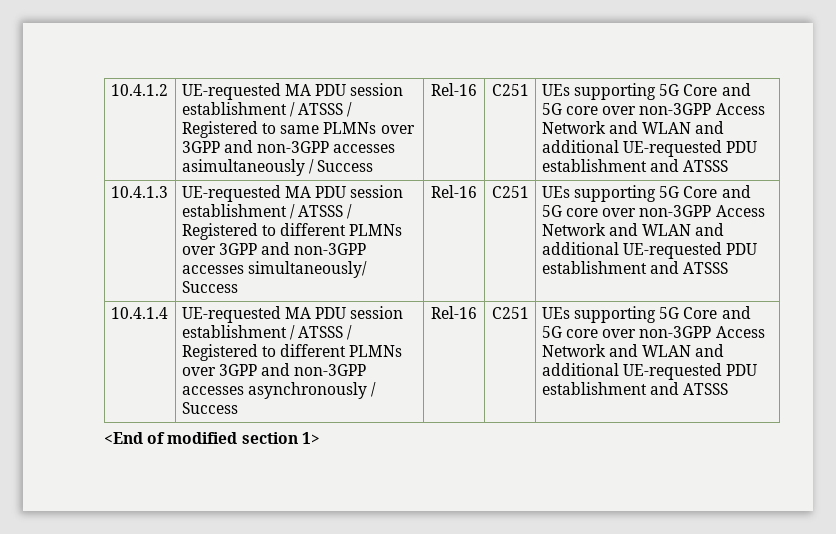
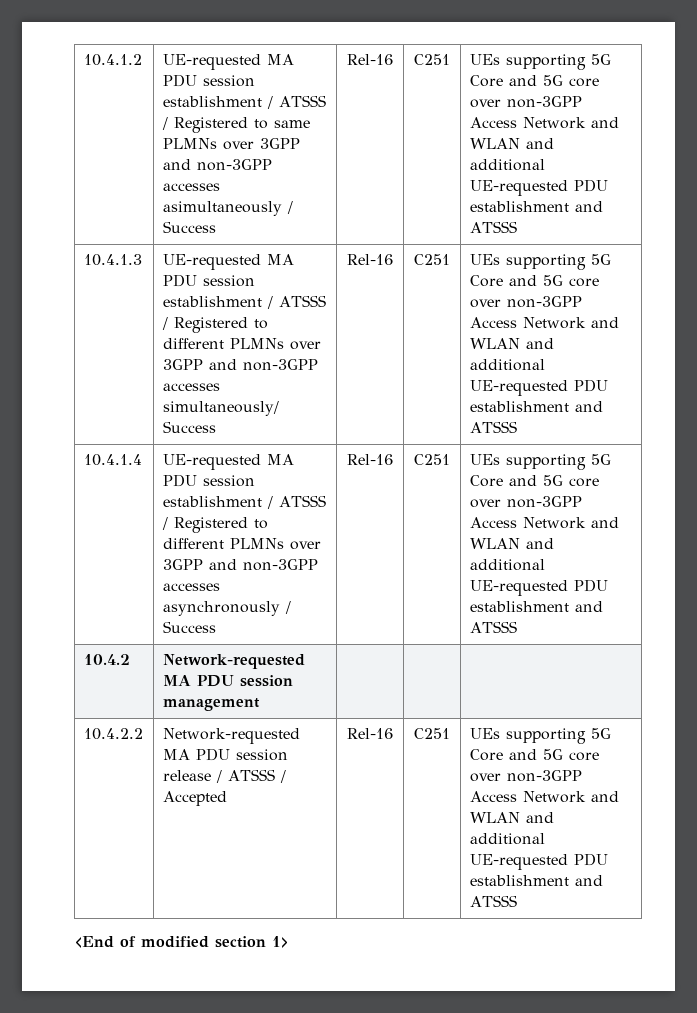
(729, 389) none -> [83,654,130,665] [162,654,305,669] [162,675,293,687] [162,698,260,711] [83,728,143,740] [162,728,300,744] [162,748,288,761] [162,769,286,783] [162,791,227,806] [347,728,393,739] [414,728,450,739] [469,728,611,744] [469,749,599,761] [469,770,582,782] [469,791,619,803] [469,812,554,823] [469,833,545,845] [469,853,608,870] [469,875,603,886] [469,895,517,907] // 10.4.2 | Network-requested MA PDU session management | | | // 10.4.2.2 | Network-requested MA PDU session release / ATSSS / Accepted | Rel-16 | C251 | UEs supporting 5G Core and 5G core over non-3GPP Access Network and WLAN and additional UE-requested PDU establishment and ATSSS

